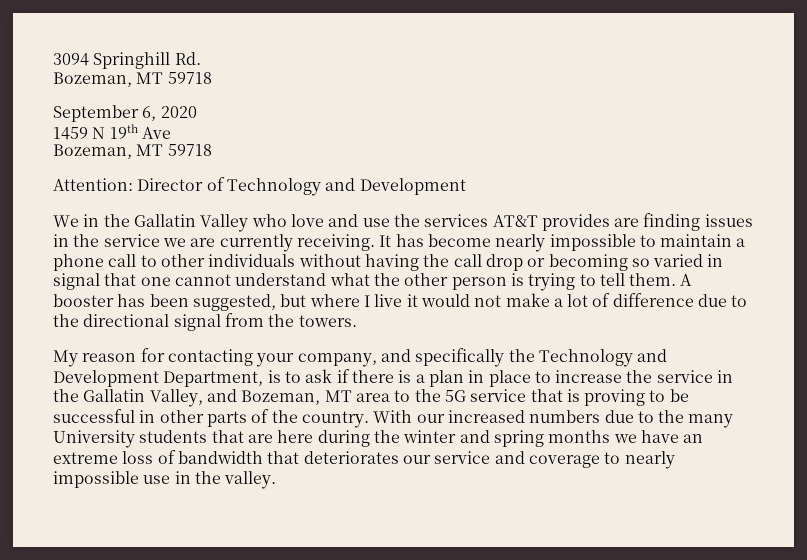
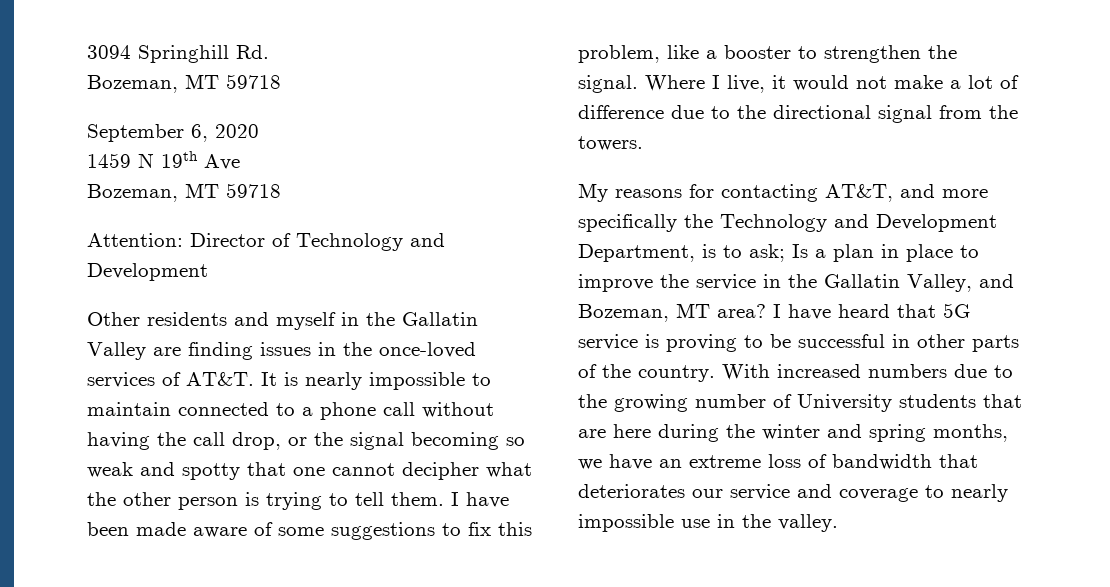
[53,214,610,232] We in the Gallatin Valley who love and use the services AT&T provides -> [87,312,478,330] [87,342,146,360] Other residents and myself in the Gallatin Valley
[103,234,491,252] service we are currently receiving. It has become -> [379,342,476,358] [87,372,298,388] once-loved services of AT&T. It is
(733, 240) none -> [178,402,295,416] connected to
[140,254,296,267] to other individuals -> (415, 409) none
[485,254,724,271] [53,273,100,290] drop or becoming so varied in signal -> [232,432,525,450] [87,462,240,480] drop, or the signal becoming so weak and spotty
[235,273,327,286] understand -> [402,462,479,480] decipher
[680,274,693,286] [53,294,403,311] A booster has been suggested, but where I live -> [451,492,509,508] [87,522,532,540] [578,45,957,63] [578,75,765,93] I have been made aware of some suggestions to fix this problem, like a booster to strengthen the signal. Where I live,
[82,353,137,362] reason -> [615,189,682,198] reasons
[256,349,411,367] your company, and -> [825,184,988,202] AT&T, and more
[305,369,412,383] ask if there is -> [749,244,808,262] ask; Is
[555,370,623,383] increase -> [578,274,653,292] improve
[355,389,441,402] area to the -> [717,304,936,320] area? I have heard that
[530,389,563,402] that -> (638, 342) none
[416,414,445,423] our -> (770, 372) none
[688,414,734,428] many -> [614,394,792,412] growing number of
[548,430,611,443] months -> [933,424,1008,442] months,

